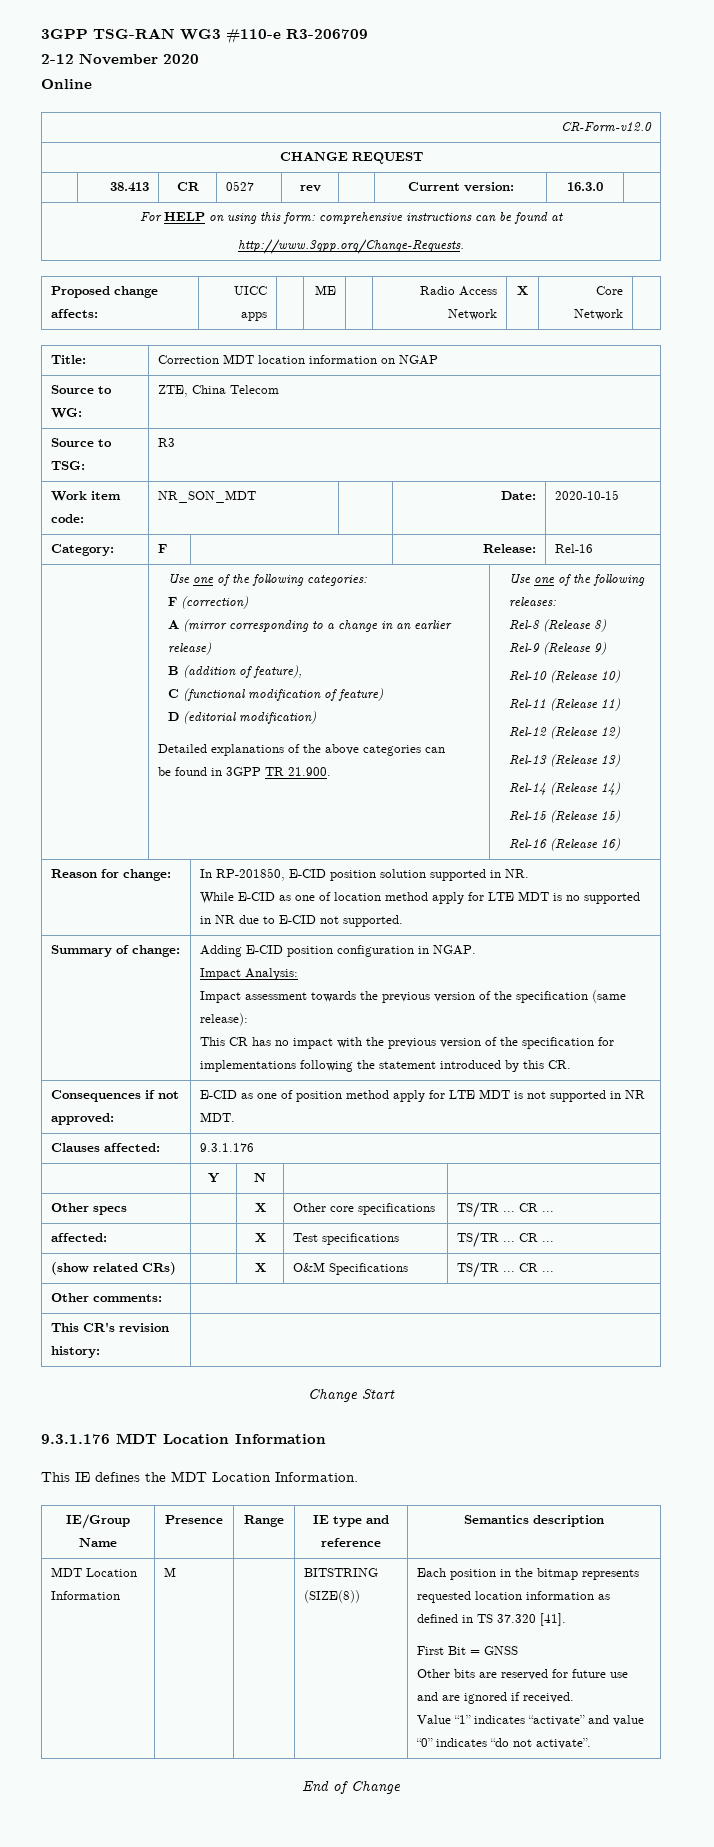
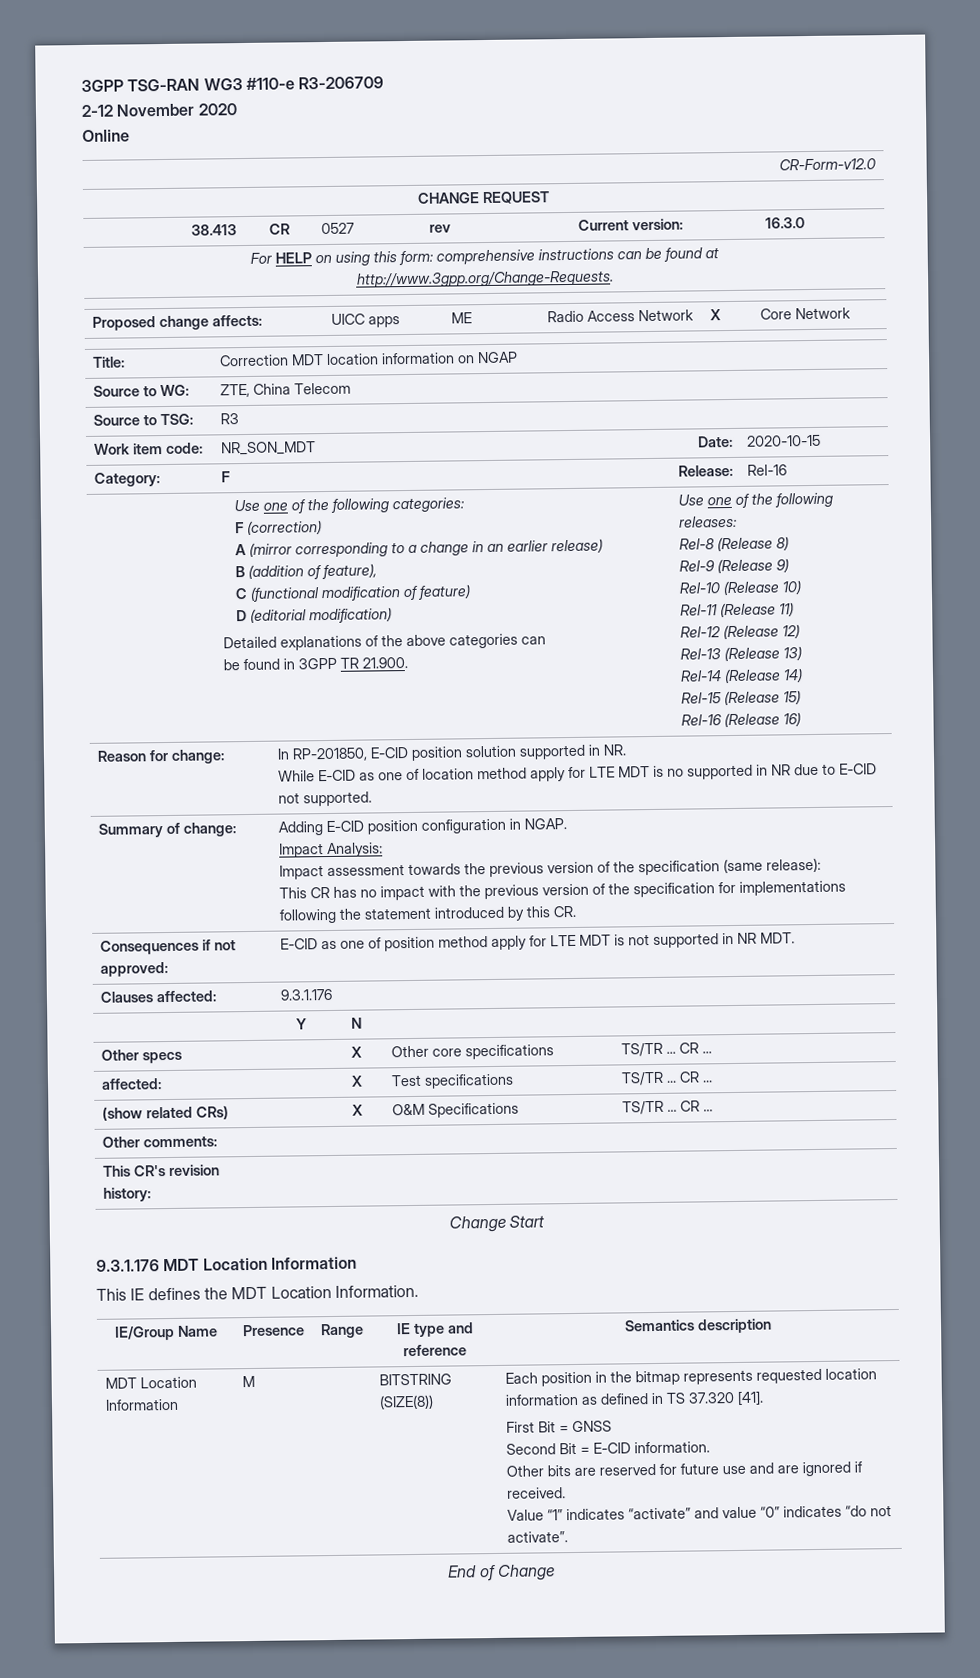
(518, 1650) none -> [505,1441,710,1455] // Second Bit = E-CID information.

